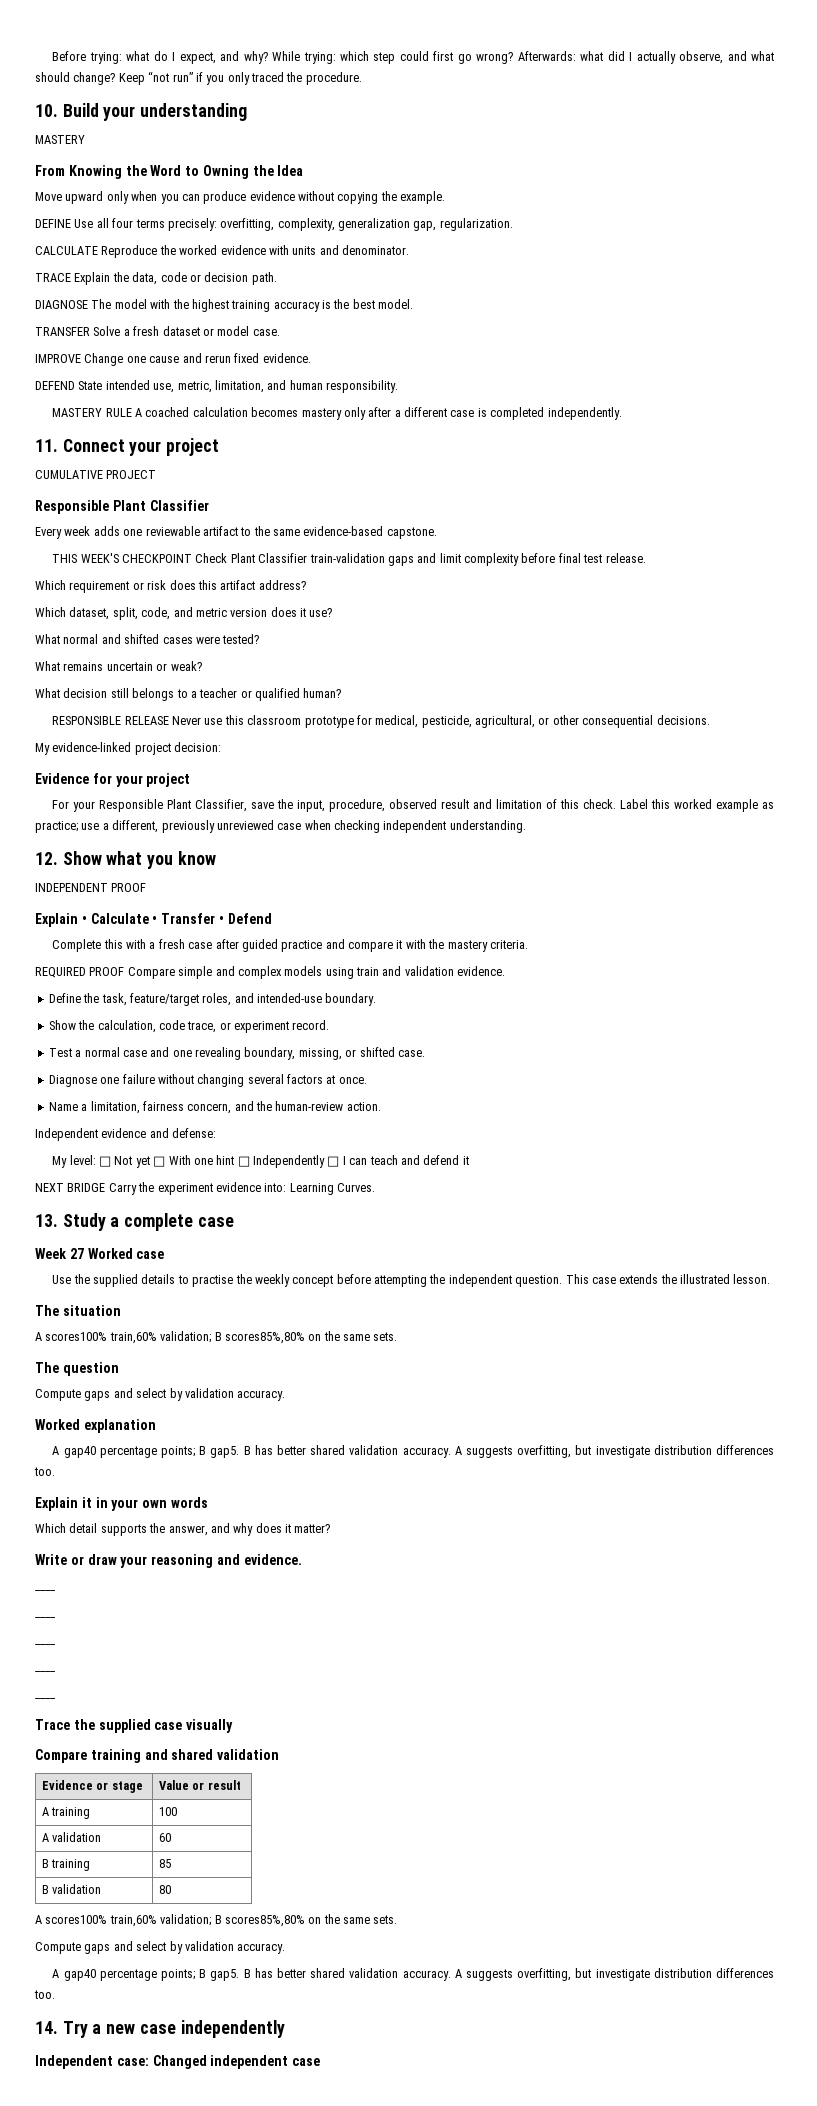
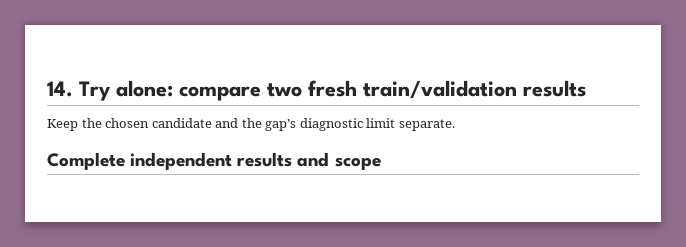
[52,51,774,64] [35,71,362,85] [35,103,248,121] [35,135,85,144] [35,165,304,179] [35,191,446,204] [35,218,513,231] [35,245,409,258] [35,272,277,285] [35,299,414,312] [35,326,280,336] [35,353,311,366] [35,380,398,393] [52,407,622,420] [35,438,220,456] [35,470,157,479] [35,500,209,514] [35,526,437,539] [52,553,646,566] [35,580,306,593] [35,607,333,620] [35,634,260,644] [35,661,202,671] [35,688,342,701] [52,715,710,728] [35,742,222,755] [35,773,191,787] [52,799,775,812] [35,820,526,833] [35,851,216,869] [35,883,147,892] [35,913,272,927] [52,939,528,952] [35,966,506,979] [48,993,377,1006] [48,1020,330,1033] [48,1047,425,1060] [48,1074,367,1087] [48,1101,381,1114] [35,1128,217,1141] [52,1155,469,1168] [35,1182,375,1195] [35,1213,234,1231] [35,1248,165,1259] [52,1274,771,1287] [35,1305,121,1316] [35,1331,398,1344] [35,1362,119,1376] [35,1388,286,1401] [35,1419,156,1433] [52,1445,775,1458] [34,1467,55,1476] [35,1497,208,1511] [35,1523,331,1536] [35,1554,302,1568] [35,1590,55,1591] [35,1617,55,1618] [35,1644,55,1645] [35,1671,55,1672] [35,1698,55,1699] [35,1719,234,1733] [35,1749,280,1763] [41,1780,143,1793] [158,1780,241,1790] [41,1807,91,1819] [158,1807,177,1816] [41,1832,102,1842] [158,1833,171,1842] [41,1859,91,1871] [158,1859,171,1868] [41,1884,102,1894] [158,1885,171,1894] [35,1914,398,1927] [35,1941,286,1954] [52,1968,775,1981] [34,1990,55,1999] [35,2020,285,2038] [35,2055,321,2069] Before trying: what do I expect, and why? While trying: which step could first go wrong? Afterwards: what did I actually observe, and what should change? Keep “not run” if you only traced the procedure. // 10. Build your understanding // MASTERY // From Knowing the Word to Owning the Idea // Move upward only when you can produce evidence without copying the example. // DEFINE Use all four terms precisely: overfitting, complexity, generalization gap, regularization. // CALCULATE Reproduce the worked evidence with units and denominator. // TRACE Explain the data, code or decision path. // DIAGNOSE The model with the highest training accuracy is the best model. // TRANSFER Solve a fresh dataset or model case. // IMPROVE Change one cause and rerun fixed evidence. // DEFEND State intended use, metric, limitation, and human responsibility. // MASTERY RULE A coached calculation becomes mastery only after a different case is completed independently. // 11. Connect your project // CUMULATIVE PROJECT // Responsible Plant Classifier // Every week adds one reviewable artifact to the same evidence-based capstone. // THIS WEEK'S CHECKPOINT Check Plant Classifier train-validation gaps and limit complexity before final test release. // Which requirement or risk does this artifact address? // Which dataset, split, code, and metric version does it use? // What normal and shifted cases were tested? // What remains uncertain or weak? // What decision still belongs to a teacher or qualified human? // RESPONSIBLE RELEASE Never use this classroom prototype for medical, pesticide, agricultural, or other consequential decisions. // My evidence-linked project decision: // Evidence for your project // For your Responsible Plant Classifier, save the input, procedure, observed result and limitation of this check. Label this worked example as practice; use a different, previously unreviewed case when checking independent understanding. // 12. Show what you know // INDEPENDENT PROOF // Explain • Calculate • Transfer • Defend // Complete this with a fresh case after guided practice and compare it with the mastery criteria. // REQUIRED PROOF Compare simple and complex models using train and validation evidence. // Define the task, feature/target roles, and intended-use boundary. // Show the calculation, code trace, or experiment record. // Test a normal case and one revealing boundary, missing, or shifted case. // Diagnose one failure without changing several factors at once. // Name a limitation, fairness concern, and the human-review action. // Independent evidence and defense: // My level: □ Not yet □ With one hint □ Independently □ I can teach and defend it // NEXT BRIDGE Carry the experiment evidence into: Learning Curves. // 13. Study a complete case // Week 27 Worked case // Use the supplied details to practise the weekly concept before attempting the independent question. This case extends the illustrated lesson. // The situation // A scores100% train,60% validation; B scores85%,80% on the same sets. // The question // Compute gaps and select by validation accuracy. // Worked explanation // A gap40 percentage points; B gap5. B has better shared validation accuracy. A suggests overfitting, but investigate distribution differences too. // Explain it in your own words // Which detail supports the answer, and why does it matter? // Write or draw your reasoning and evidence. // ____ // ____ // ____ // ____ // ____ // Trace the supplied case visually // Compare training and shared validation // Evidence or stage | Value or result // A training | 100 // A validation | 60 // B training | 85 // B validation | 80 // A scores100% train,60% validation; B scores85%,80% on the same sets. // Compute gaps and select by validation accuracy. // A gap40 percentage points; B gap5. B has better shared validation accuracy. A suggests overfitting, but investigate distribution differences too. // 14. Try a new case independently // Independent case: Changed independent case -> [47,80,586,101] [47,118,455,131] [47,152,381,170] 14. Try alone: compare two fresh train/validation results // Keep the chosen candidate and the gap’s diagnostic limit separate. // Complete independent results and scope

